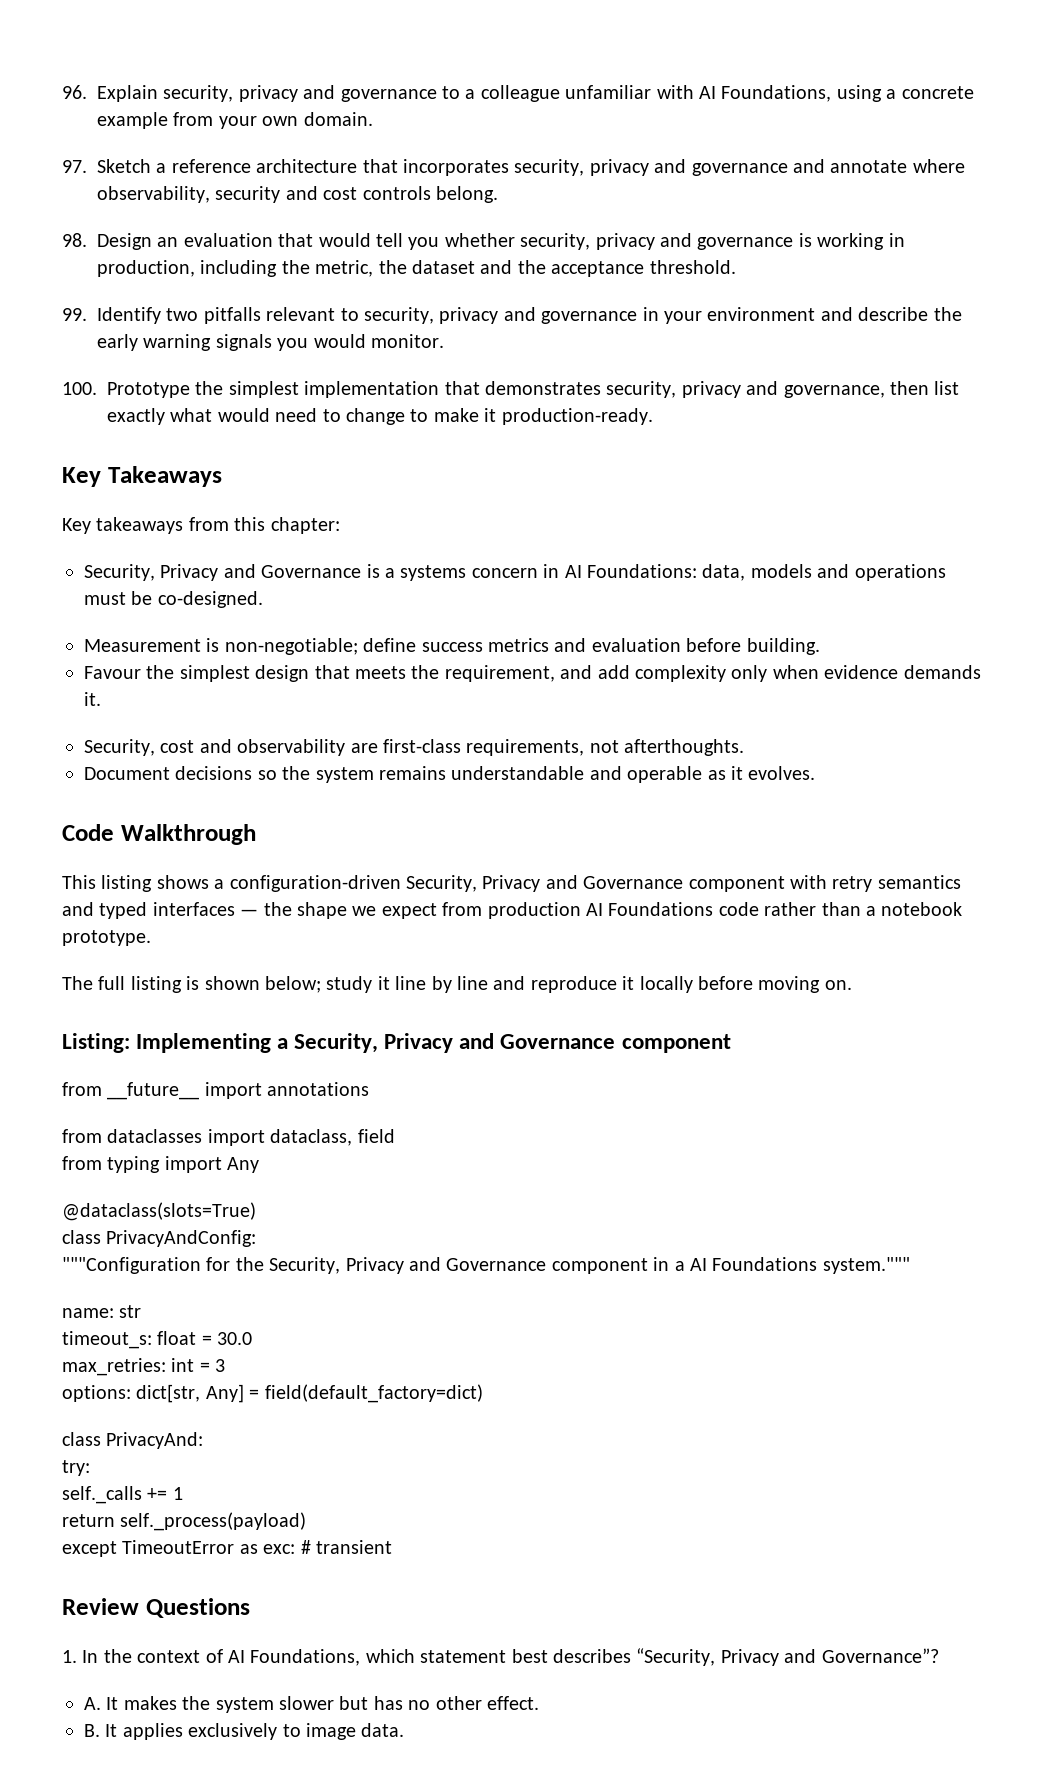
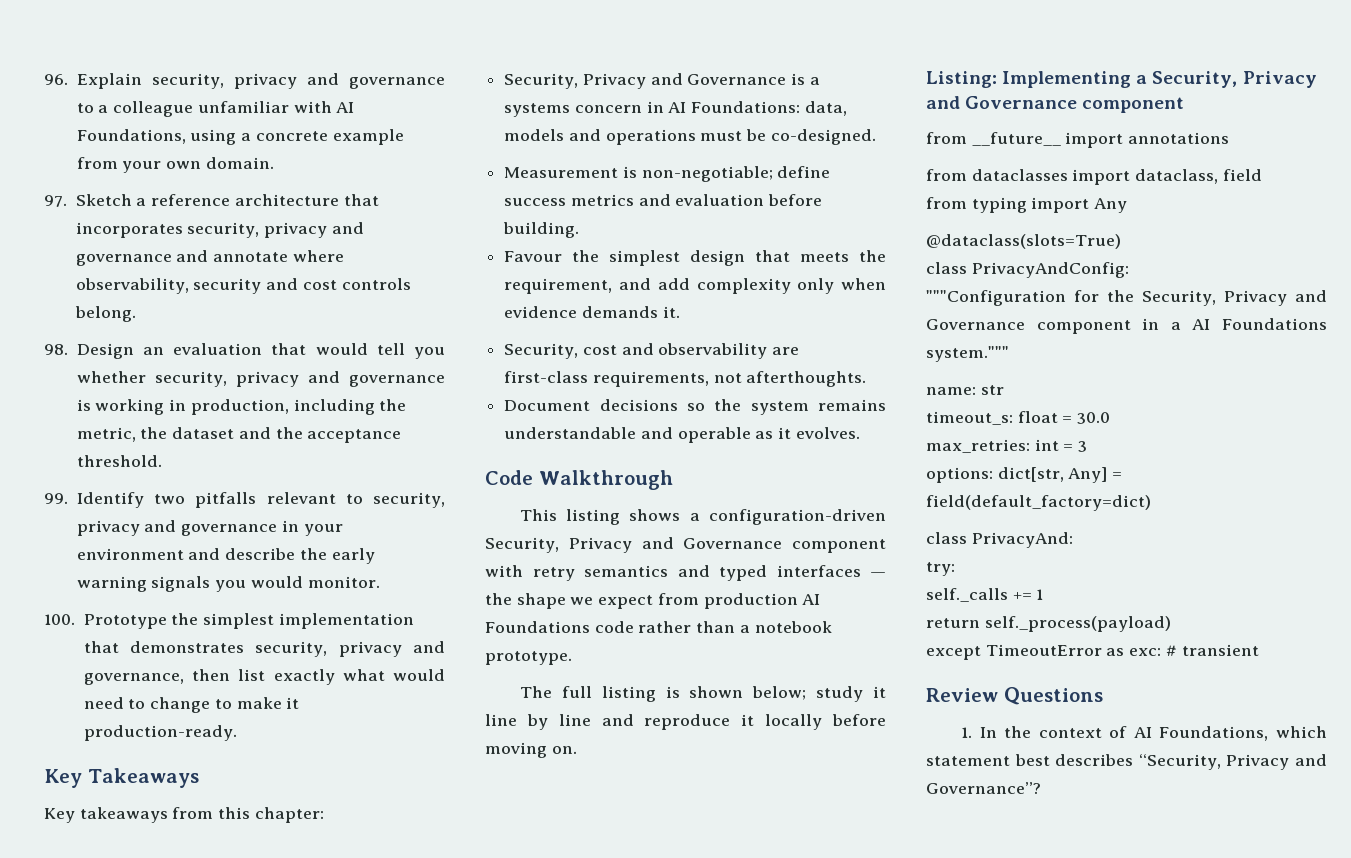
[84,1696,539,1713] [84,1723,405,1740] // A. It makes the system slower but has no other effect. // B. It applies exclusively to image data. -> (1041, 788) none

